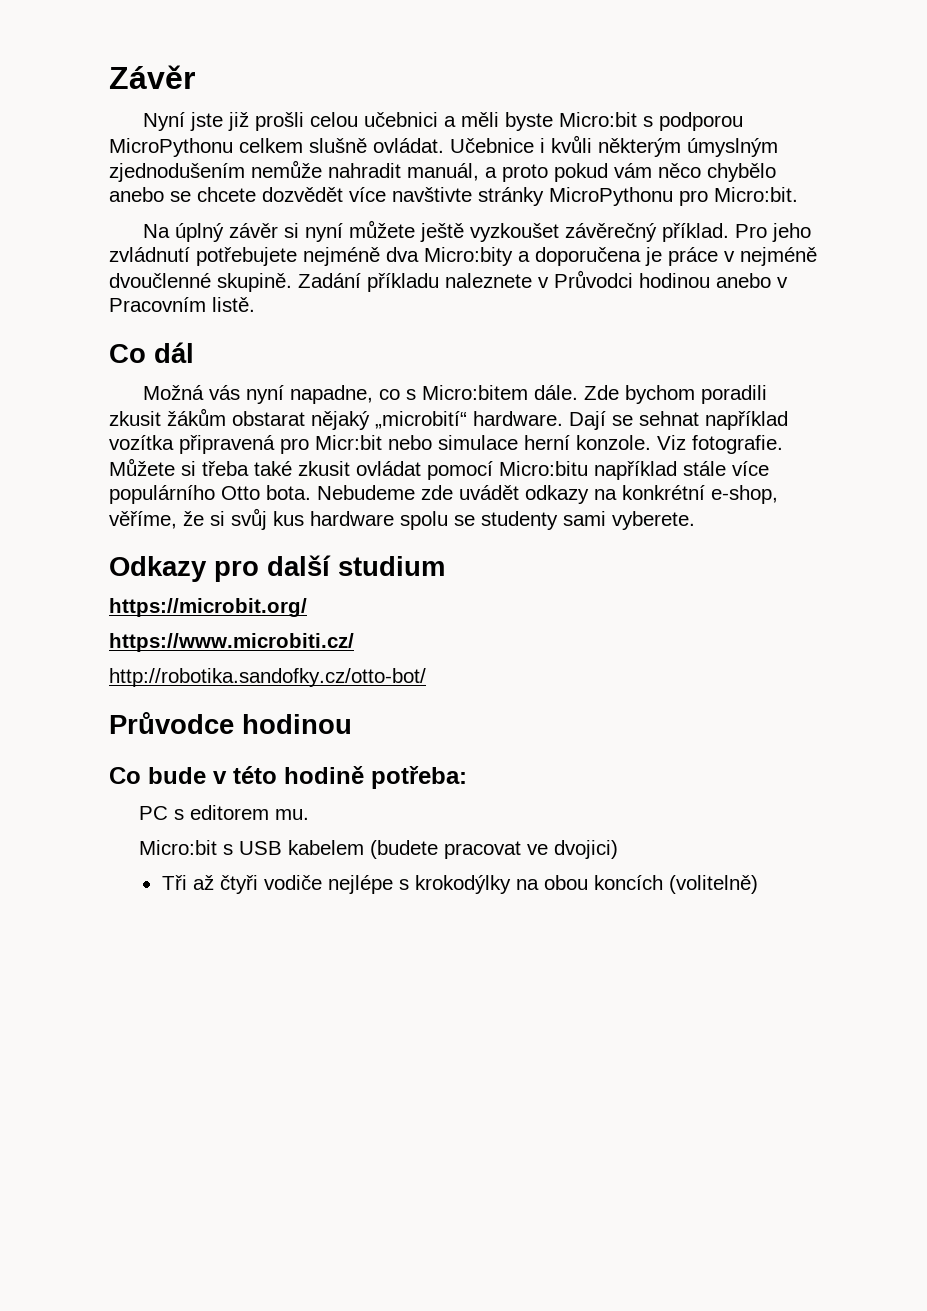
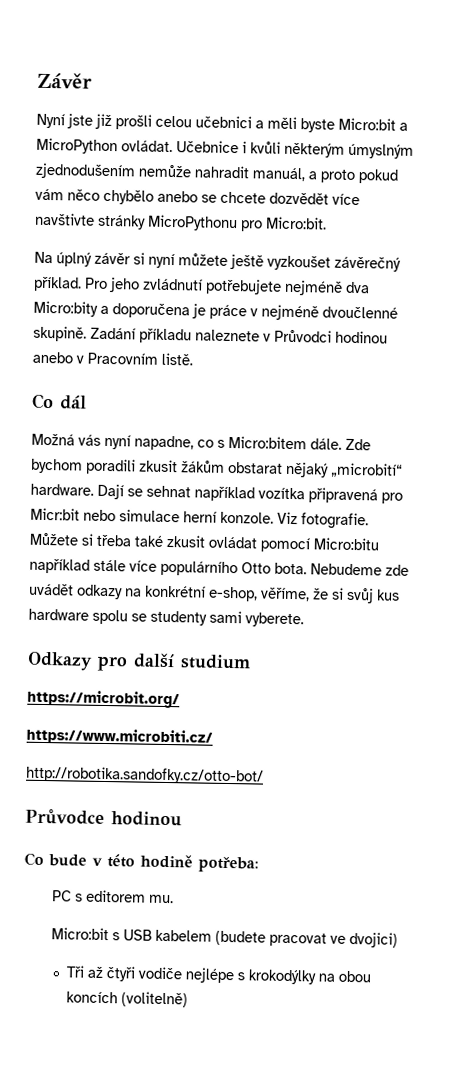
[642,112,743,131] [109,138,367,157] s podporou MicroPythonu celkem slušně -> [399,122,408,131] [36,137,118,155] a MicroPython

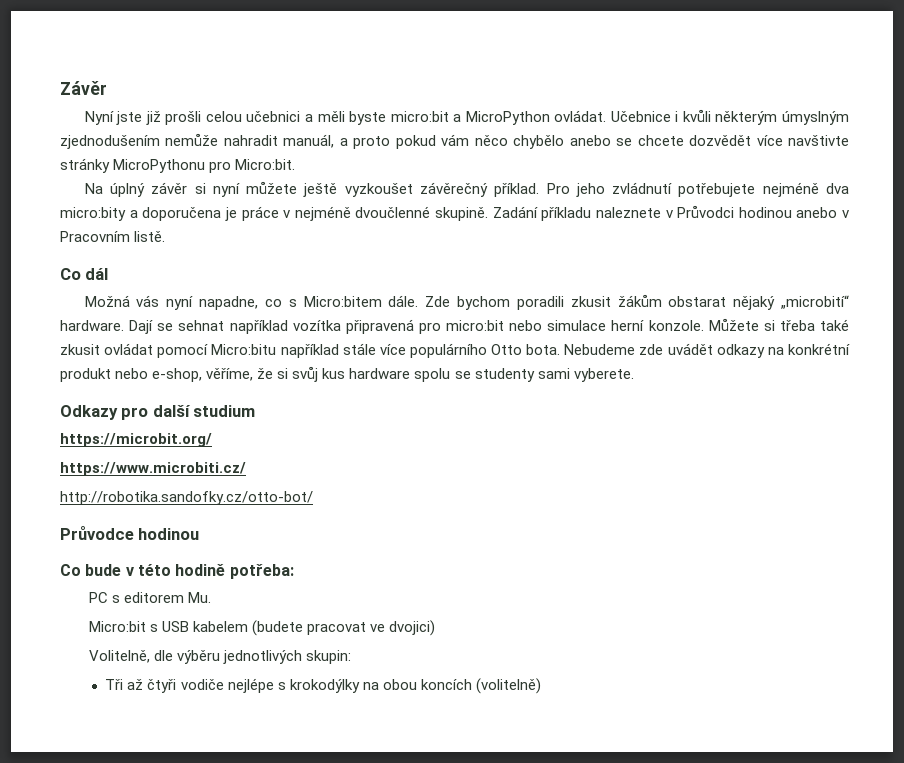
[338,117,396,131] Micro:bit -> [390,111,449,122] micro:bit
[33,300,98,317] Micro:bity -> [60,207,126,221] micro:bity
[30,507,80,521] Micr:bit -> [446,320,504,331] micro:bit
[277,511,369,530] Viz fotografie. -> (704, 325) none
(206, 591) none -> [60,368,149,382] produkt nebo
[149,894,175,904] mu. -> [188,592,212,603] Mu.
(399, 939) none -> [88,650,352,664] // Volitelně, dle výběru jednotlivých skupin:

